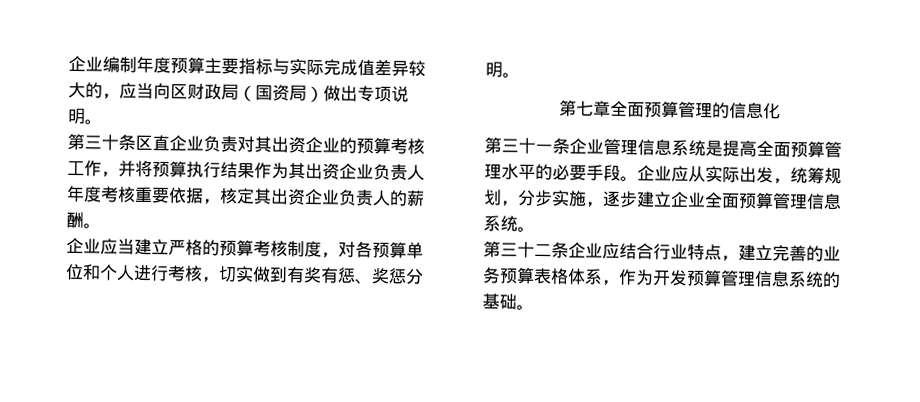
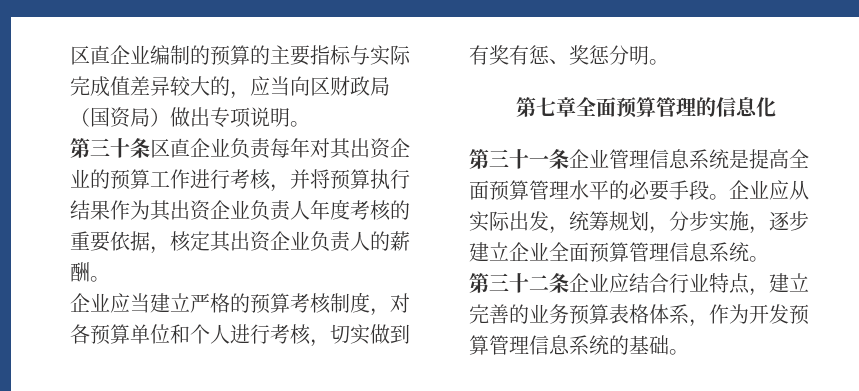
(68, 63) none -> [70,45,110,65] 区直
[136,55,205,74] 年度预算 -> [190,45,270,66] 的预算的
(238, 144) none -> [270,138,310,158] 每年
[390,138,425,155] [67,160,102,177] 考核工作 -> [150,169,271,190] 工作进行考核
(136, 194) none -> [390,200,410,220] 的

